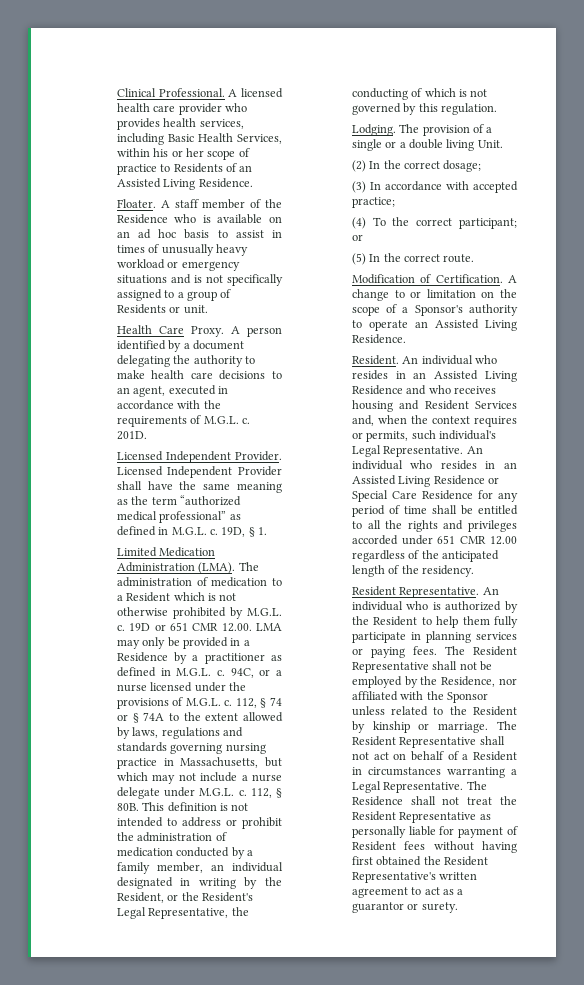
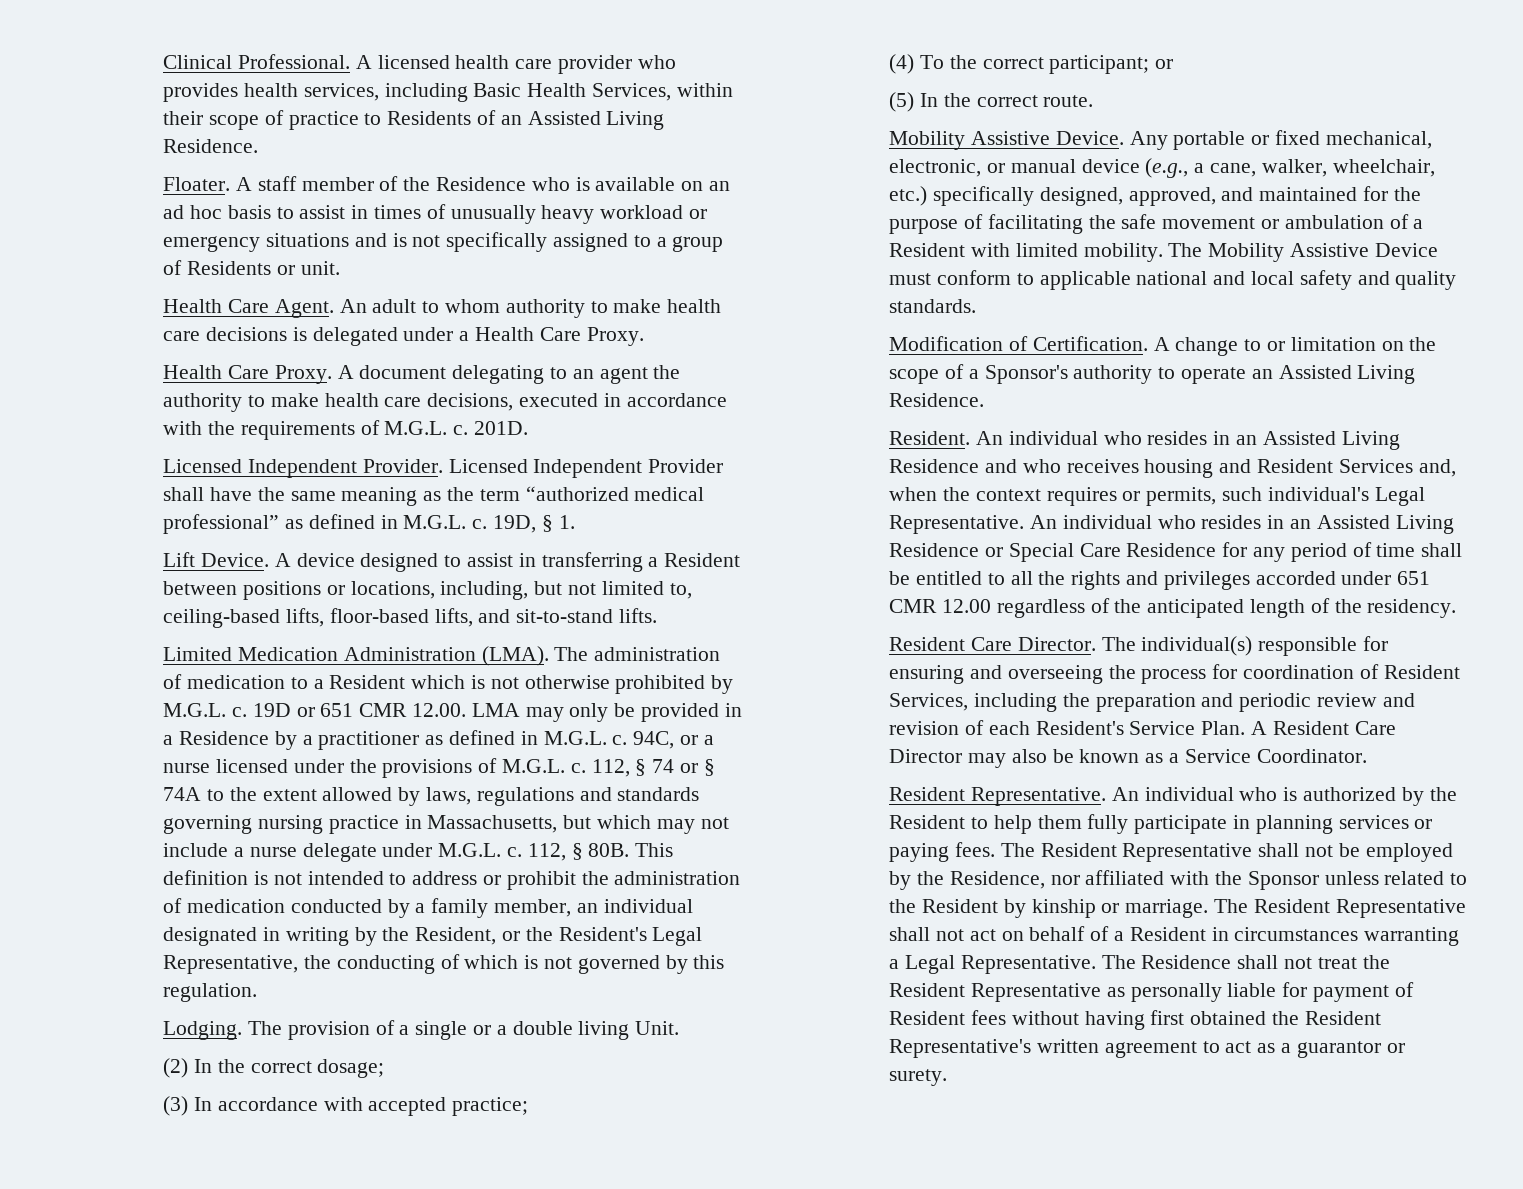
[153,148,205,157] his or her -> [163,111,204,125] their
[190,326,282,337] [116,340,245,352] [116,355,170,367] Proxy. A person identified by a document delegating -> [274,299,722,318] [163,327,644,346] [163,365,648,384] Agent. An adult to whom authority to make health care decisions is delegated under a Health Care Proxy. // Health Care Proxy. A document delegating to an agent
[219,370,282,380] [116,386,166,397] decisions to an agent, -> [427,393,514,411] decisions,
(268, 531) none -> [163,552,741,572] [163,581,692,600] [163,608,657,628] // Lift Device. A device designed to assist in transferring a Resident between positions or locations, including, but not limited to, ceiling-based lifts, floor-based lifts, and sit-to-stand lifts.
(475, 258) none -> [889,130,1432,150] [889,158,1435,178] [889,186,1421,206] [889,214,1424,234] [889,243,1438,262] [889,270,1457,290] [889,299,977,313] // Mobility Assistive Device. Any portable or fixed mechanical, electronic, or manual device (e.g., a cane, walker, wheelchair, etc.) specifically designed, approved, and maintained for the purpose of facilitating the safe movement or ambulation of a Resident with limited mobility. The Mobility Assistive Device must conform to applicable national and local safety and quality standards.
(475, 571) none -> [889,636,1388,656] [889,664,1460,684] [889,693,1415,712] [889,720,1396,735] [889,749,1367,768] // Resident Care Director. The individual(s) responsible for ensuring and overseeing the process for coordination of Resident Services, including the preparation and periodic review and revision of each Resident's Service Plan. A Resident Care Director may also be known as a Service Coordinator.

